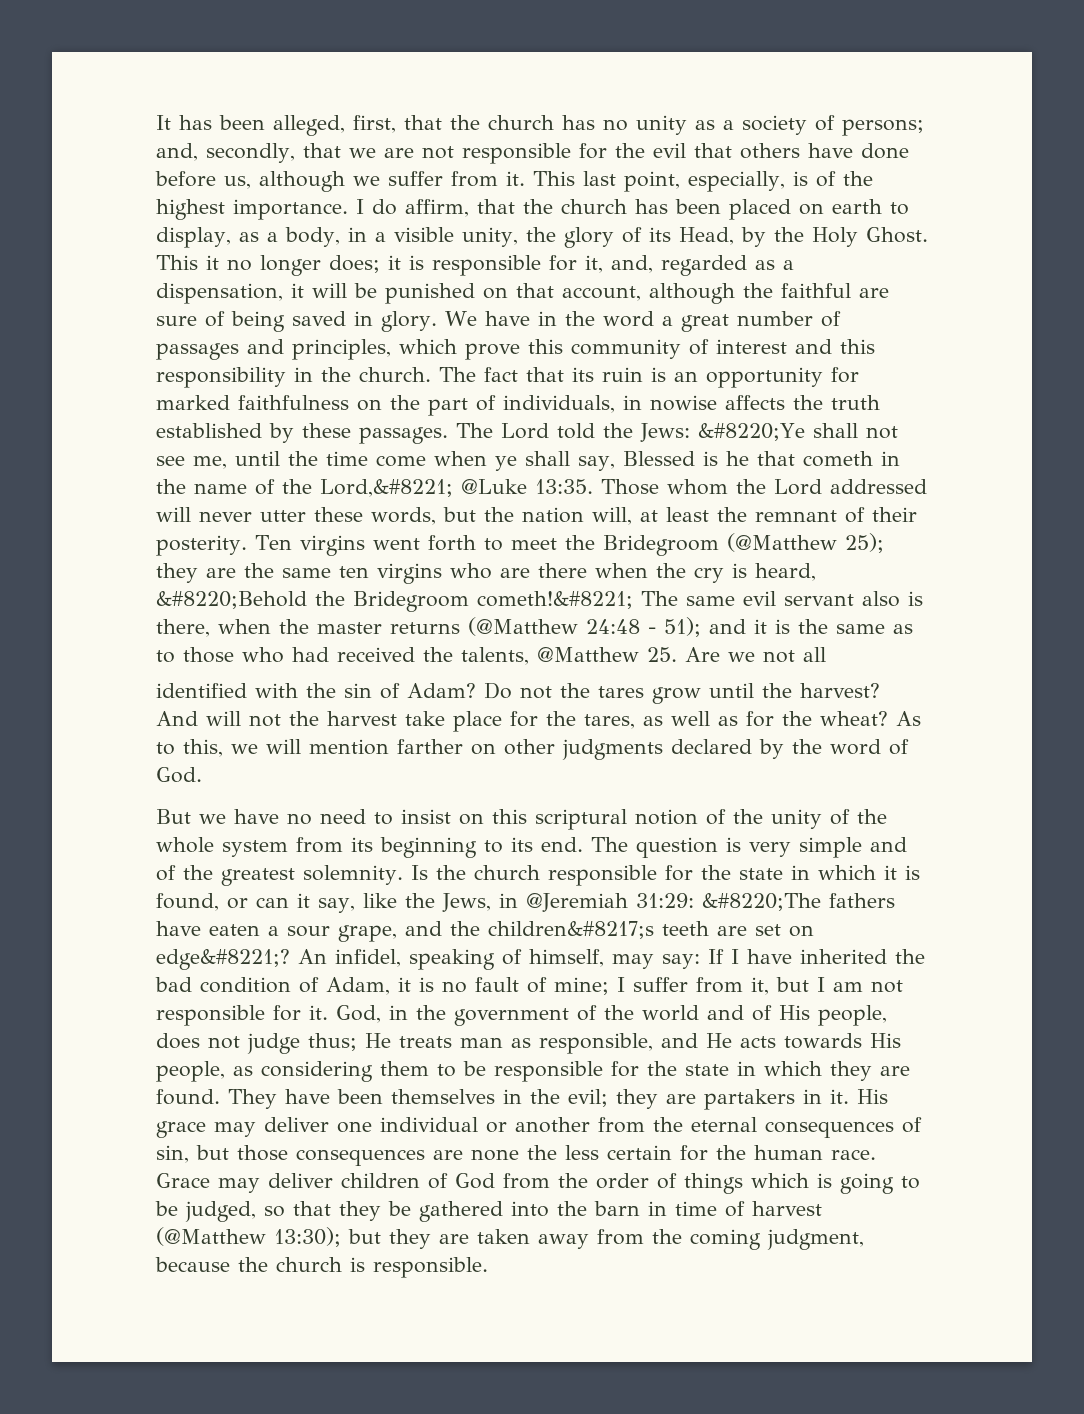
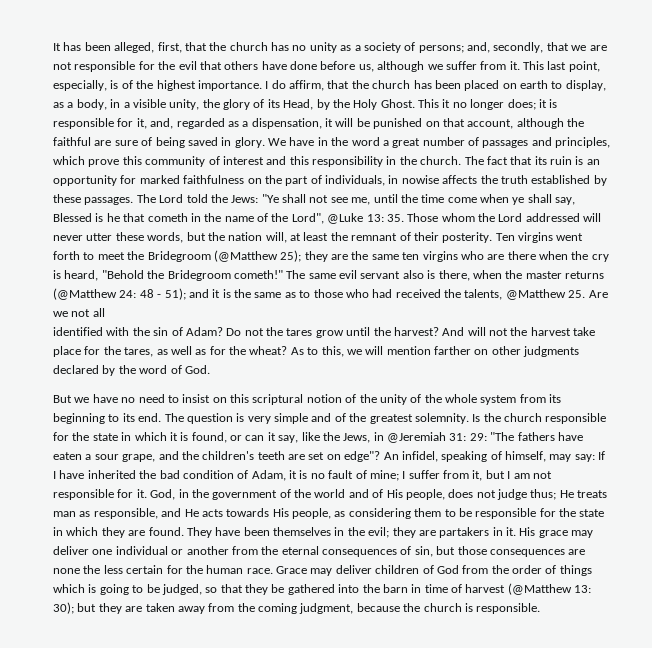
[698,423,805,441] &#8220;Ye -> [261,194,279,203] "Ye
[320,479,593,497] Lord,&#8221; @Luke 13:35. -> [291,213,404,224] Lord", @Luke 13: 35.
[156,591,633,612] &#8220;Behold the Bridegroom cometh!&#8221; -> [101,270,283,281] "Behold the Bridegroom cometh!"
[586,619,640,634] 24:48 -> [119,289,154,298] 24: 48
[635,893,821,911] 31:29: &#8220;The -> [449,432,515,441] 31: 29: "The
[488,921,654,939] children&#8217;s -> [202,451,255,460] children's
[156,949,290,970] edge&#8221;? -> [344,451,381,462] edge"?
[274,1227,341,1247] 13:30); -> [574,585,592,593] [53,602,74,614] 13: 30);

